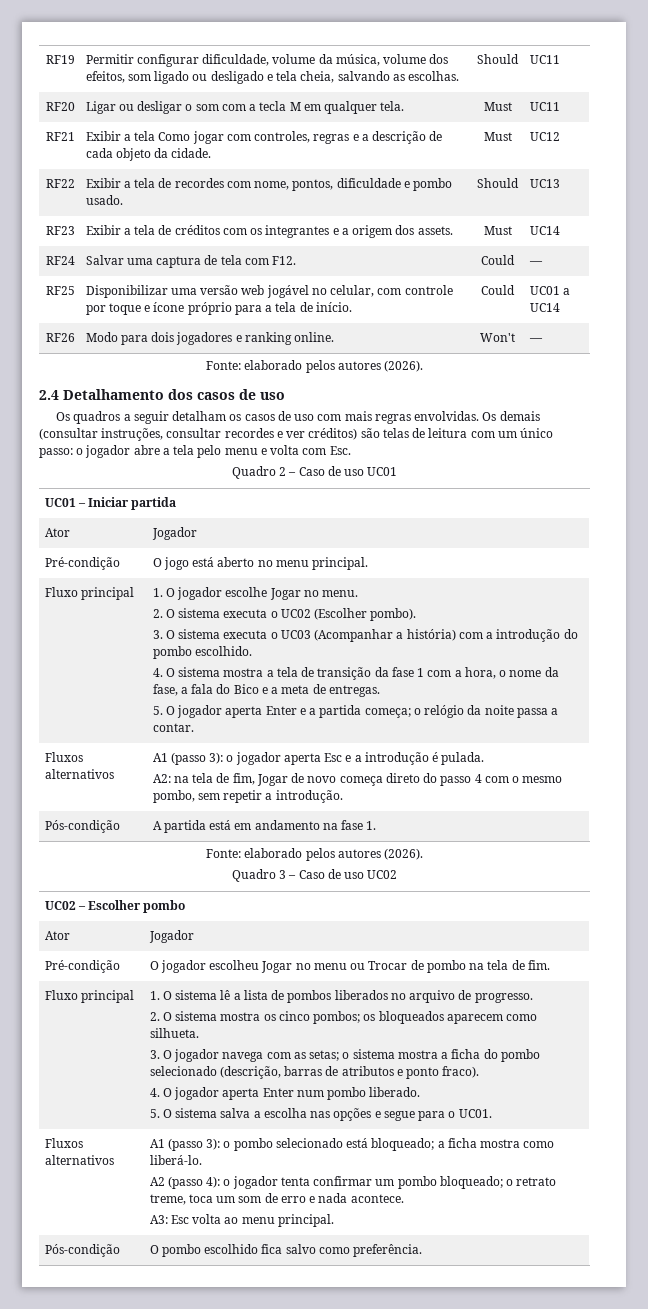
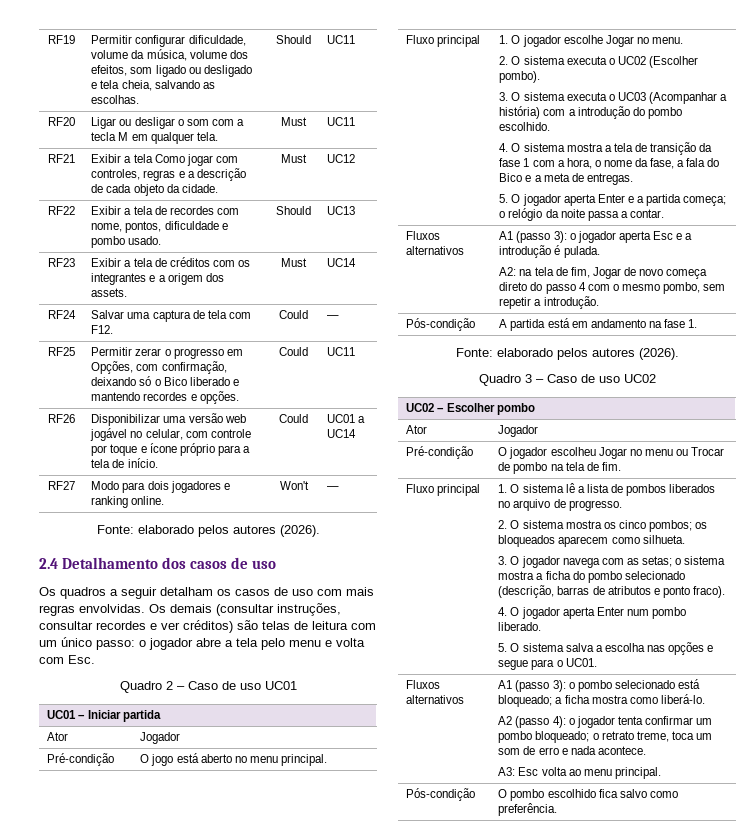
(75, 290) none -> [91,347,243,359] [91,361,227,374] [91,376,239,386] [91,391,239,404] [279,347,308,356] [327,347,356,356] [48,414,75,423] | Permitir zerar o progresso em Opções, com confirmação, deixando só o Bico liberado e mantendo recordes e opções. | Could | UC11 // RF26
[45,333,75,342] RF26 -> [48,481,75,490] RF27

